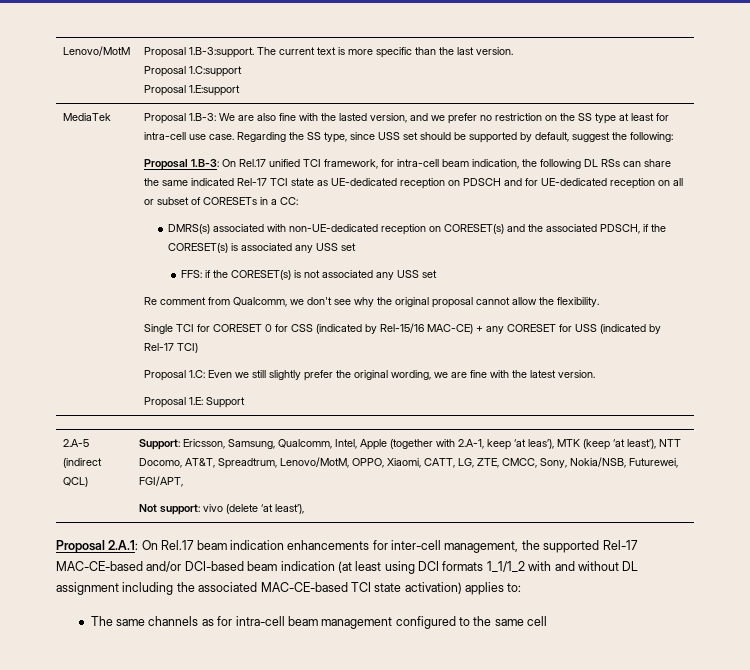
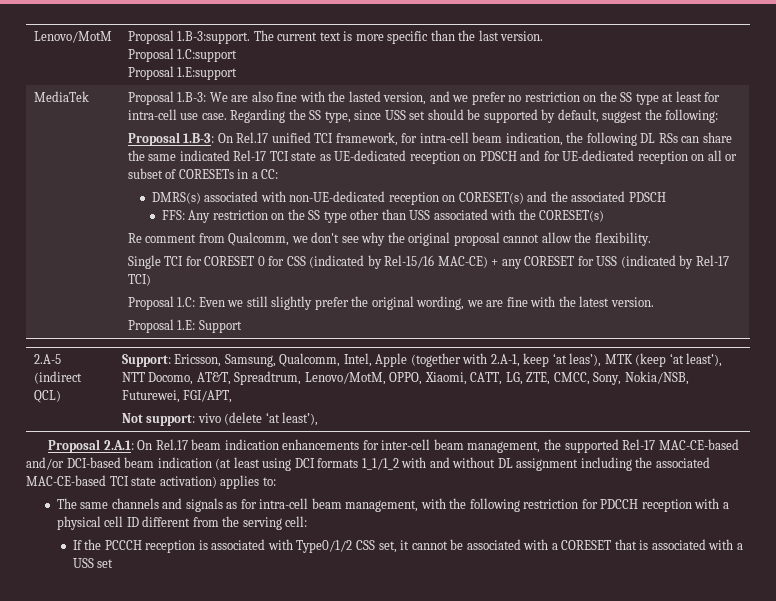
[600,224,667,234] [168,243,357,253] [180,270,437,280] PDSCH, if the CORESET(s) is associated any USS set // FFS: if the CORESET(s) is not associated any USS set -> [628,192,666,202] [161,209,605,223] PDSCH // FFS: Any restriction on the SS type other than USS associated with the CORESET(s)
(441, 545) none -> [433,439,464,450] beam
(199, 621) none -> [162,498,223,512] and signals
[321,616,548,629] management configured to the same cell -> [345,498,729,512] [56,516,308,530] [72,539,743,553] [72,558,114,568] management, with the following restriction for PDCCH reception with a physical cell ID different from the serving cell: // If the PCCCH reception is associated with Type0/1/2 CSS set, it cannot be associated with a CORESET that is associated with a USS set

